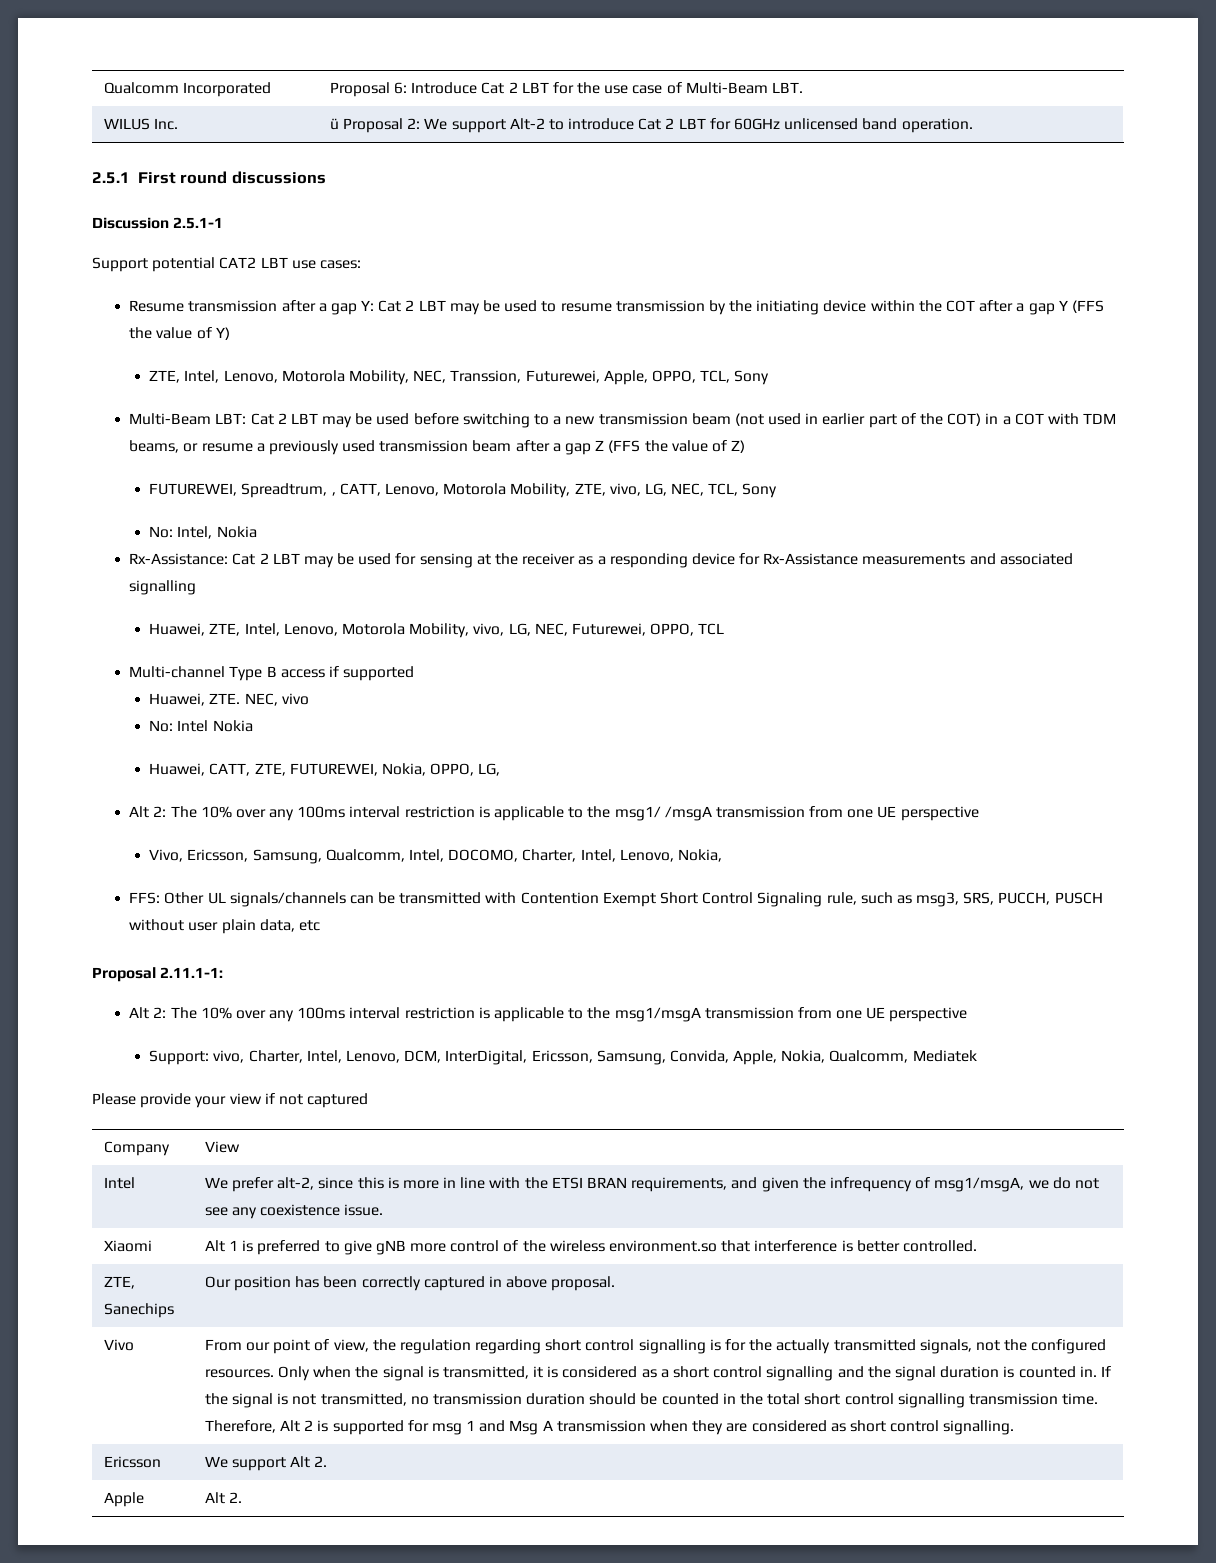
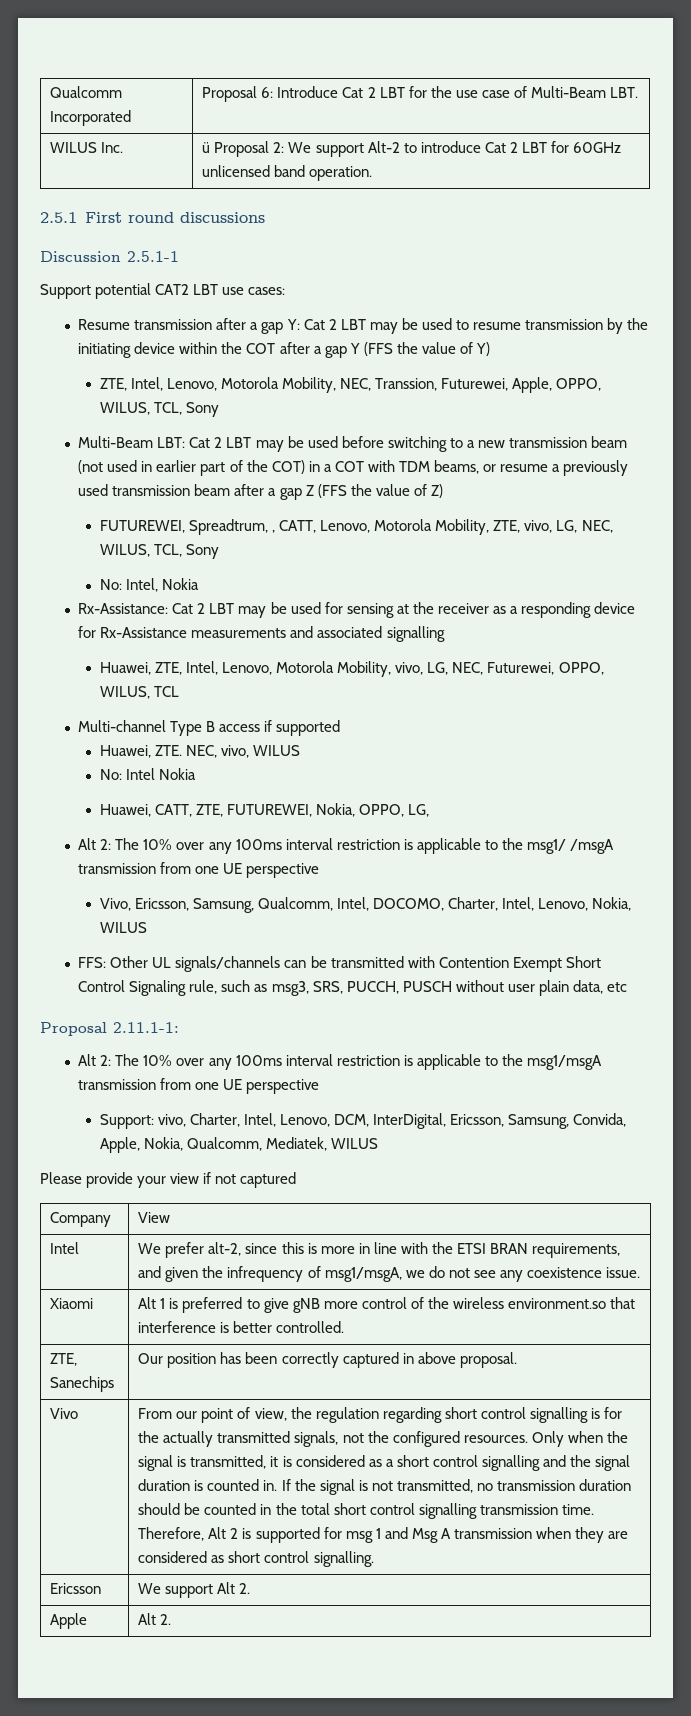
(696, 376) none -> [99,402,150,415] WILUS,
(705, 489) none -> [99,544,150,557] WILUS,
(695, 629) none -> [99,686,150,699] WILUS,
[281,693,309,705] vivo -> [221,745,301,758] vivo, WILUS
(722, 855) none -> [99,922,147,933] WILUS
[912,1050,977,1062] Mediatek -> [266,1137,379,1151] Mediatek, WILUS

